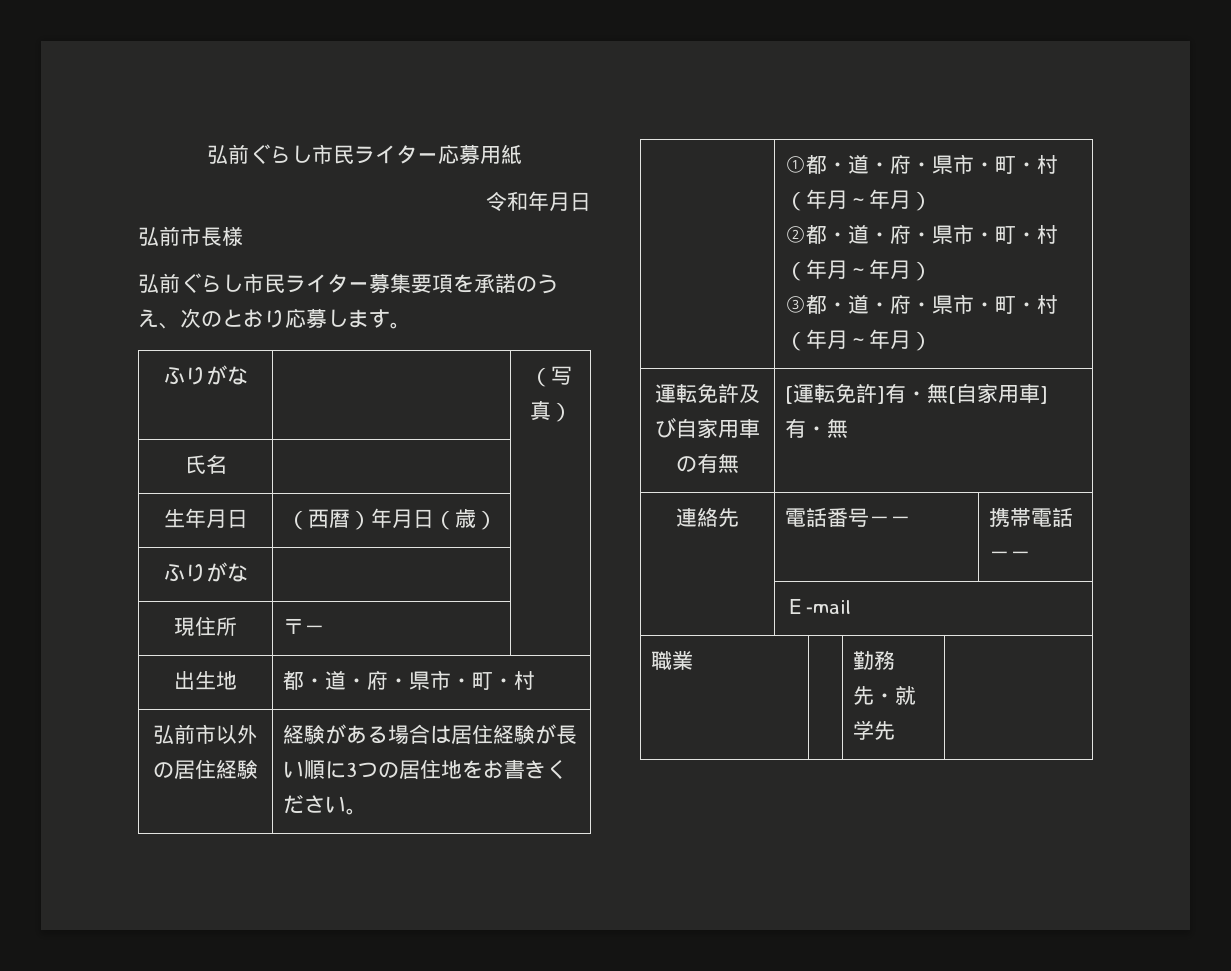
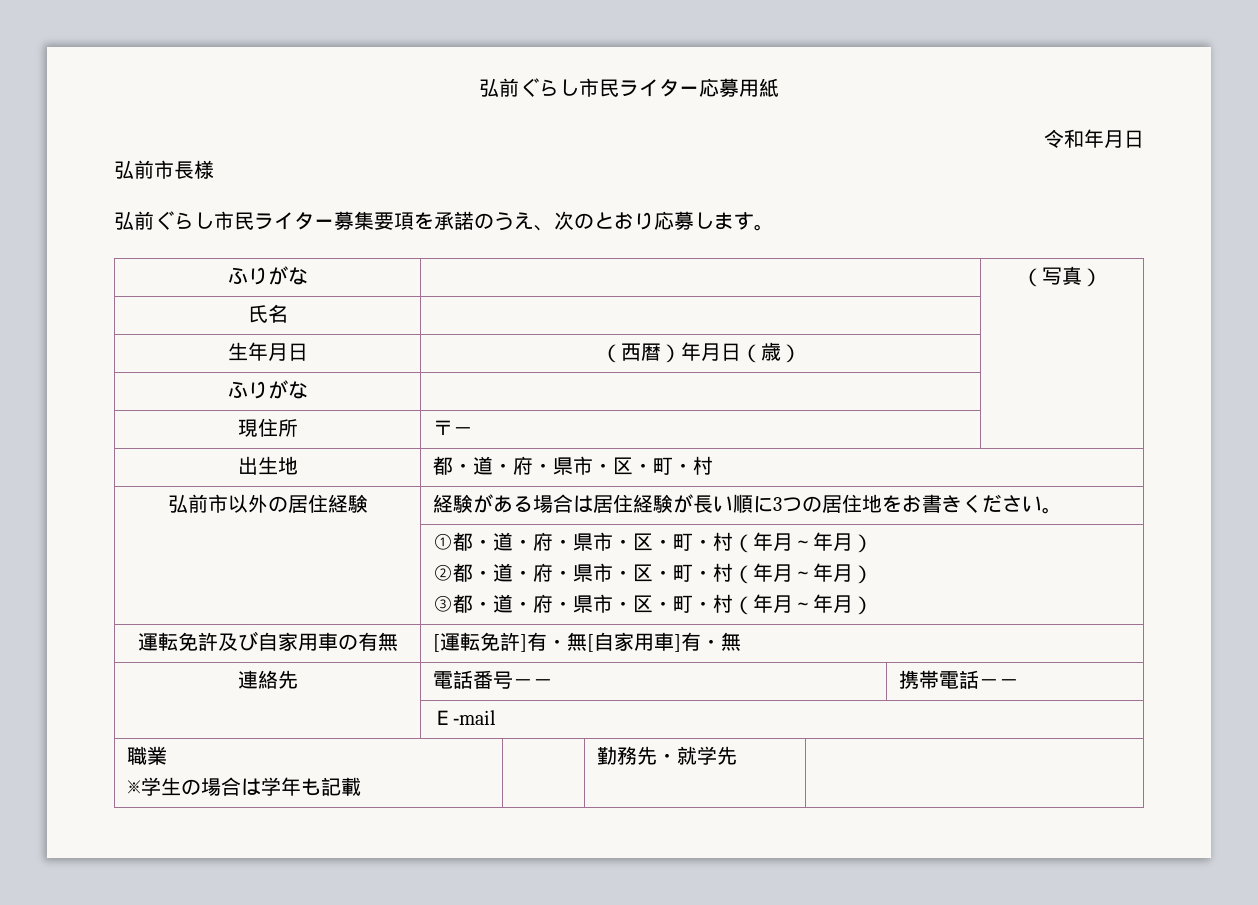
(473, 683) none -> [612,457,653,475] 区・
(996, 167) none -> [632,533,673,551] 区・
(996, 237) none -> [632,564,673,582] 区・
(996, 307) none -> [632,595,673,613] 区・
(694, 660) none -> [126,777,361,796] // ※学生の場合は学年も記載

